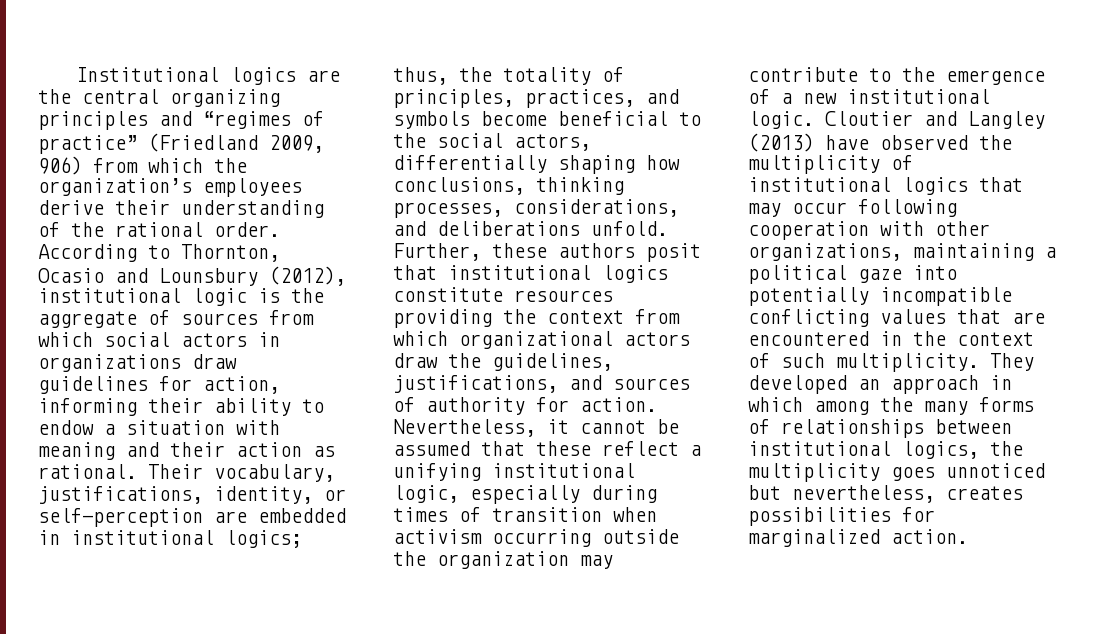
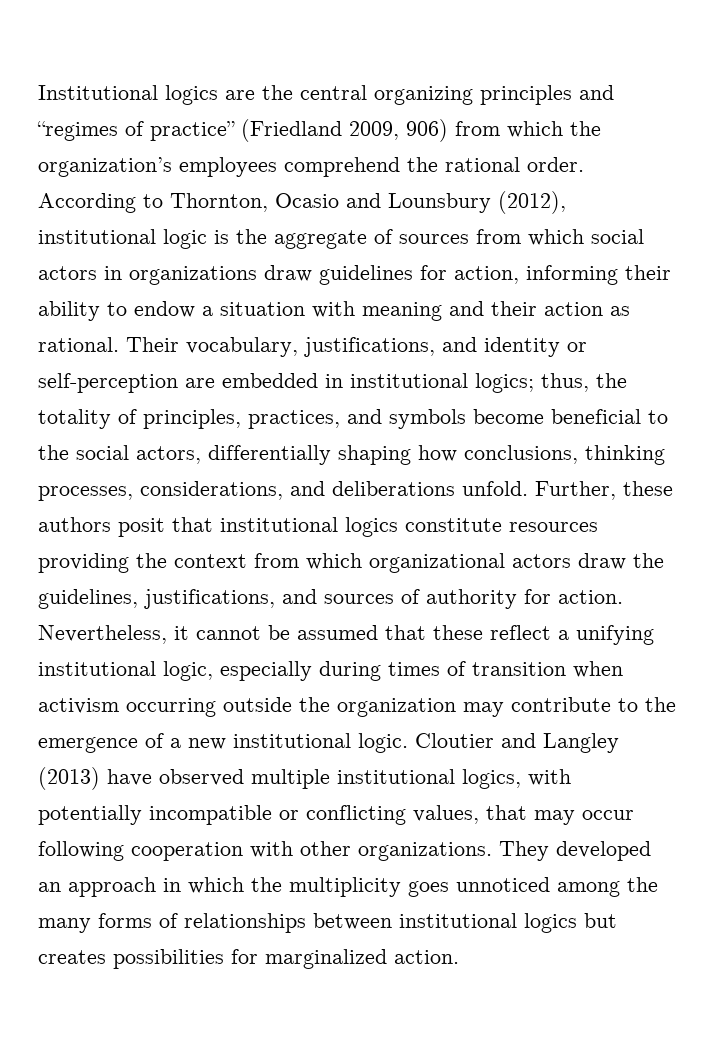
[38,200,324,218] [38,222,60,237] derive their understanding of -> [284,157,400,177] comprehend
[214,486,313,504] identity, -> [442,337,560,357] and identity
[979,135,1012,150] [748,155,913,174] [748,177,968,195] the multiplicity of institutional logics -> [251,769,571,789] [38,805,479,825] multiple institutional logics, with potentially incompatible or conflicting values,
[748,243,1056,261] [748,265,957,284] [748,287,1012,306] [748,309,1045,327] [748,331,1034,346] [748,353,979,372] organizations, maintaining a political gaze into potentially incompatible conflicting values that are encountered in the context of such multiplicity. -> [358,842,492,861] organizations.
(803, 404) none -> [251,877,550,897] the multiplicity goes unnoticed
[902,441,1023,459] [748,463,1045,482] [748,485,935,503] logics, the multiplicity goes unnoticed but nevertheless, -> [524,913,617,933] logics but

